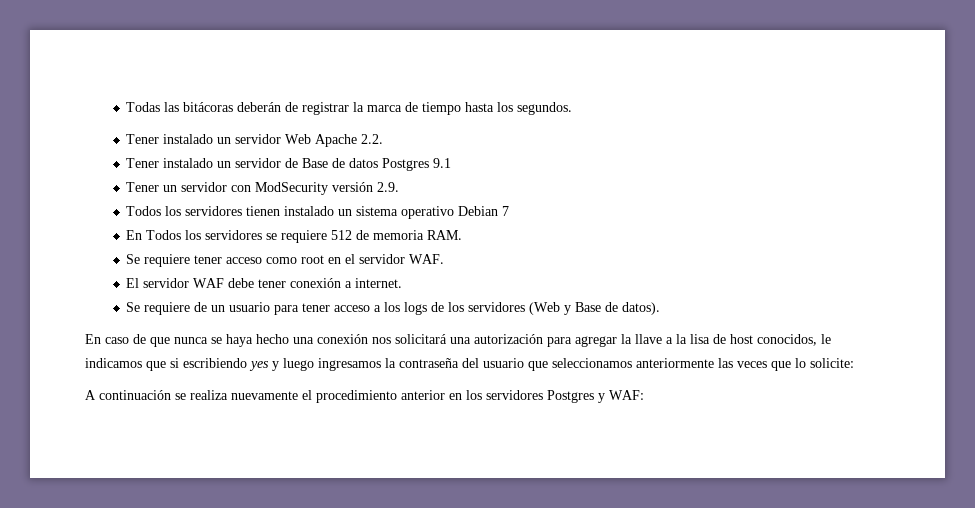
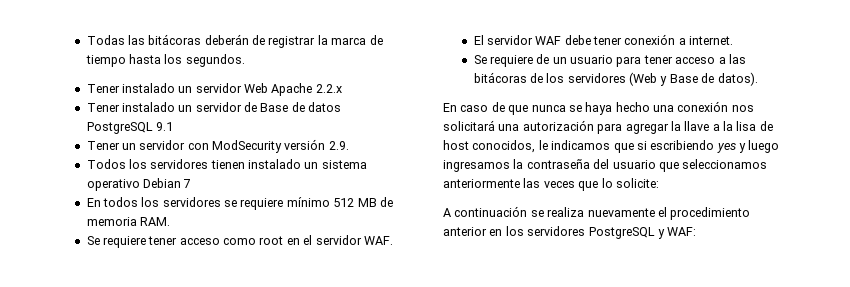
[361,134,384,144] 2.2. -> [315,84,342,93] 2.2.x
[382,158,430,171] Postgres -> [86,122,153,134] PostgreSQL
[146,230,182,240] Todos -> [102,197,138,207] todos
[331,230,353,240] 512 -> [286,197,377,207] mínimo 512 MB
[384,302,428,315] los logs -> [728,54,746,64] [473,72,527,83] las bitácoras
[547,390,594,403] Postgres -> [588,227,655,239] PostgreSQL

